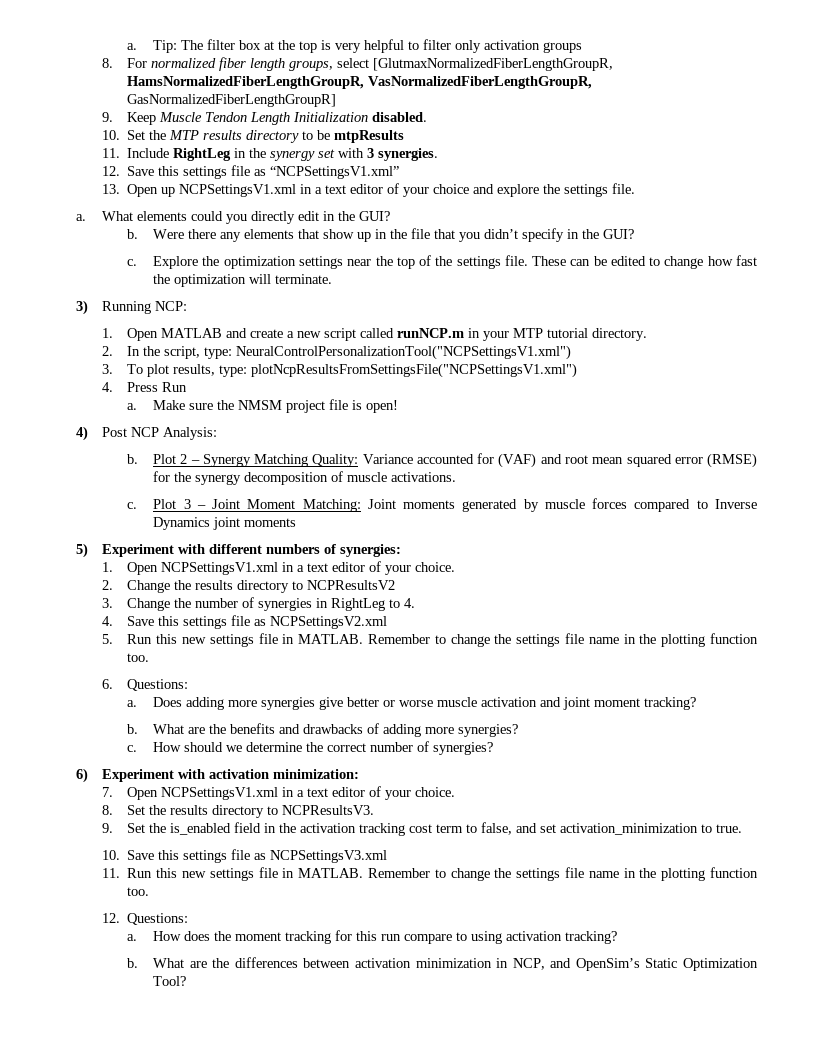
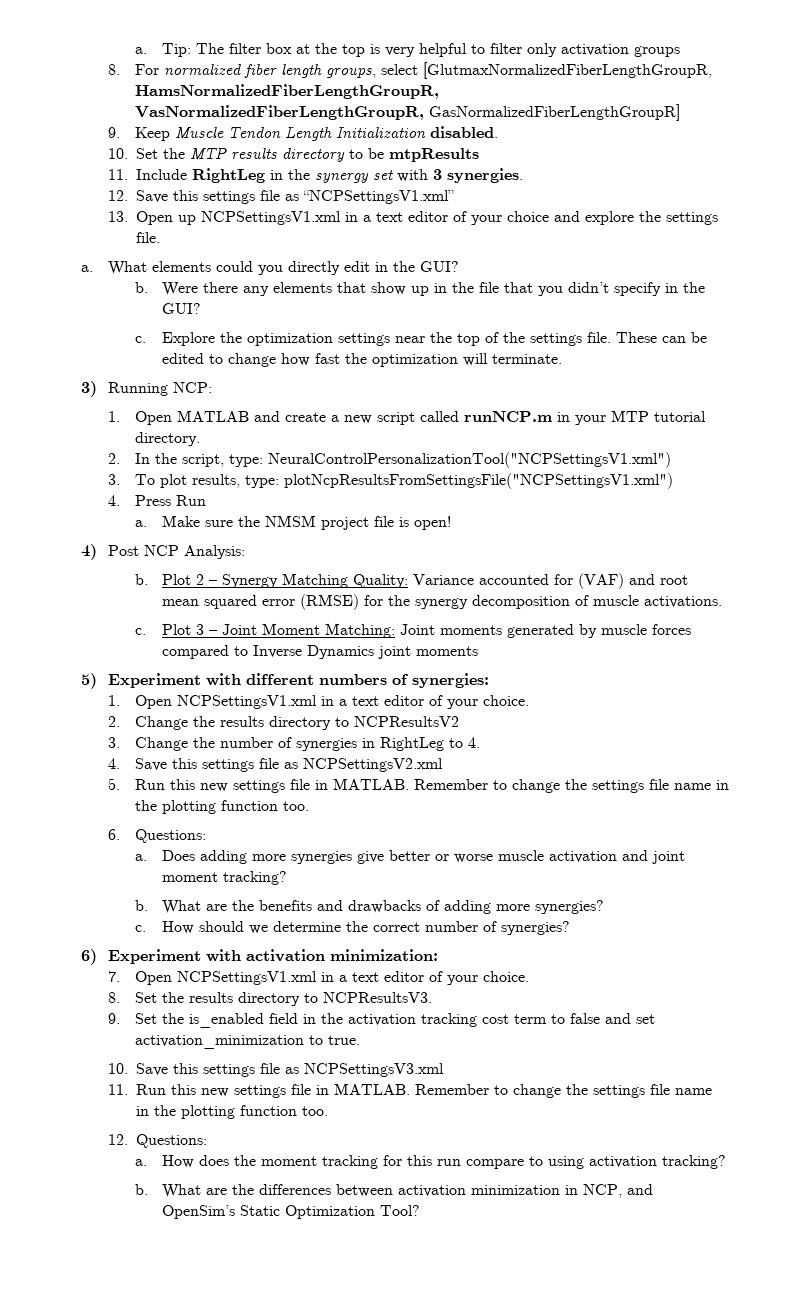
[481,822,513,835] false, -> [569,1013,600,1024] false

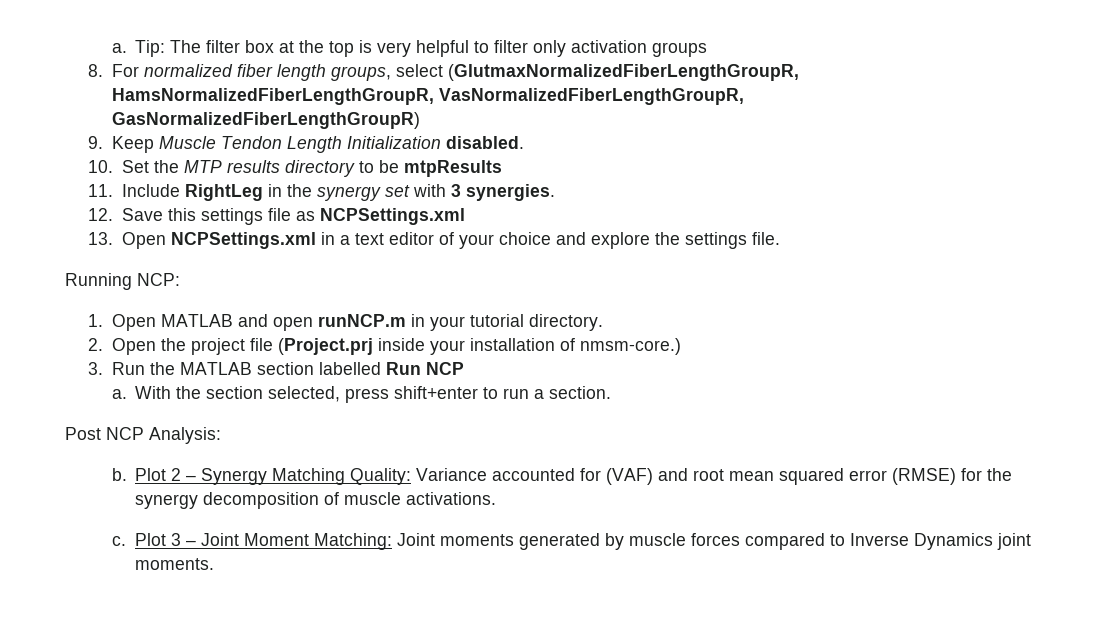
[422,62,712,79] [GlutmaxNormalizedFiberLengthGroupR, -> [447,64,799,81] (GlutmaxNormalizedFiberLengthGroupR,
[428,104,680,121] GasNormalizedFiberLengthGroupR] -> [111,112,420,129] GasNormalizedFiberLengthGroupR)
[302,190,454,204] “NCPSettingsV1.xml” -> [319,208,465,225] NCPSettings.xml
[177,211,341,225] up NCPSettingsV1.xml -> [170,232,316,249] NCPSettings.xml
[81,261,459,275] [134,282,705,296] [161,303,201,314] [134,332,707,346] [161,353,562,367] [81,381,97,397] a. What elements could you directly edit in the GUI? // b. Were there any elements that show up in the file that you didn’t specify in the GUI? // c. Explore the optimization settings near the top of the settings file. These can be edited to change how fast the optimization will terminate. // 3) -> (780, 238) none
[284,411,459,425] create a new script called -> [272,317,313,331] open
[610,410,649,422] MTP -> (465, 323) none
[134,452,671,468] [107,473,673,489] [107,495,206,506] [134,515,451,530] [81,544,97,560] In the script, type: NeuralControlPersonalizationTool("NCPSettingsV1.xml") // 3. To plot results, type: plotNcpResultsFromSettingsFile("NCPSettingsV1.xml") // 4. Press Run // a. Make sure the NMSM project file is open! // 4) -> [111,338,681,355] [88,362,464,375] [111,386,612,403] Open the project file (Project.prj inside your installation of nmsm-core.) // 3. Run the MATLAB section labelled Run NCP // a. With the section selected, press shift+enter to run a section. //
[415,646,478,656] [81,673,489,689] [107,695,529,709] [107,716,459,730] [107,737,480,751] [107,758,443,772] [107,778,729,793] [134,800,309,814] [107,829,206,843] [134,850,685,864] [161,871,287,885] [134,900,604,914] [134,921,570,935] [81,949,438,965] [107,971,529,985] [107,992,432,1006] [107,1013,655,1028] [134,1035,360,1049] [107,1063,444,1077] [107,1083,712,1098] [135,1105,328,1119] [107,1134,207,1148] [134,1155,726,1169] [134,1184,653,1198] [161,1205,420,1219] moments // 5) Experiment with different numbers of synergies: // 1. Open NCPSettingsV1.xml in a text editor of your choice. // 2. Change the results directory to NCPResultsV2 // 3. Change the number of synergies in RightLeg to 4. // 4. Save this settings file as NCPSettingsV2.xml // 5. Run this new settings file in MATLAB. Remember to change the settings file name in the plotting function too. // 6. Questions: // a. Does adding more synergies give better or worse muscle activation and joint moment tracking? // b. What are the benefits and drawbacks of adding more synergies? // c. How should we determine the correct number of synergies? // 6) Experiment with activation minimization: // 7. Open NCPSettingsV1.xml in a text editor of your choice. // 8. Set the results directory to NCPResultsV3. // 9. Set the is_enabled field in the activation tracking cost term to false and set activation_minimization to true. // 10. Save this settings file as NCPSettingsV3.xml // 11. Run this new settings file in MATLAB. Remember to change the settings file name in the plotting function too. // 12. Questions: // a. How does the moment tracking for this run compare to using activation tracking? // b. What are the differences between activation minimization in NCP, and OpenSim’s Static Optimization Tool? -> [134,558,214,570] moments.

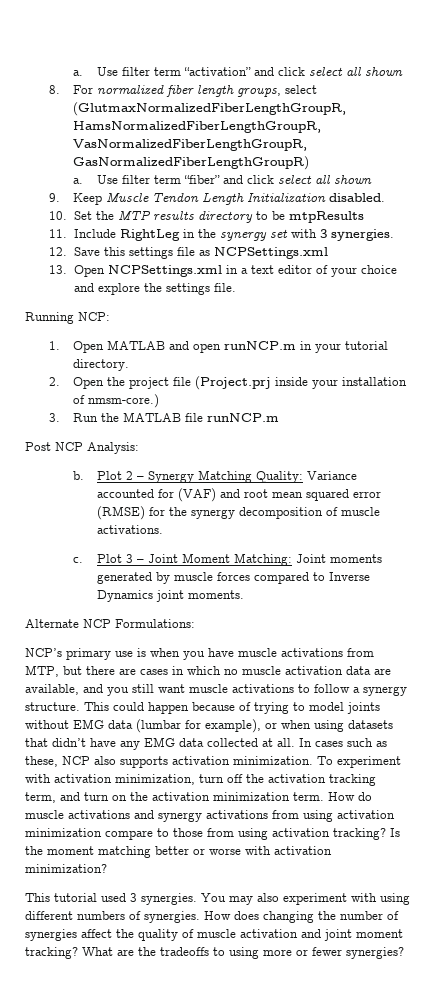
[111,40,708,57] a. Tip: The filter box at the top is very helpful to filter only activation groups -> [73,67,404,76] a. Use filter term “activation” and click select all shown
(420, 120) none -> [73,175,373,184] // a. Use filter term “fiber” and click select all shown
[256,362,464,375] [111,386,612,403] section labelled Run NCP // a. With the section selected, press shift+enter to run a section. -> [185,413,280,422] file runNCP.m
(214, 564) none -> [25,619,195,628] [25,648,374,660] [25,665,391,677] [25,684,407,696] [25,702,380,714] [25,719,393,733] [25,737,387,750] [25,756,401,768] [25,774,376,786] [25,792,372,803] [25,810,395,822] [25,828,400,840] [25,846,332,858] [25,864,107,873] [25,893,410,905] [25,911,399,923] [25,929,403,941] [25,947,404,959] // Alternate NCP Formulations: // NCP’s primary use is when you have muscle activations from MTP, but there are cases in which no muscle activation data are available, and you still want muscle activations to follow a synergy structure. This could happen because of trying to model joints without EMG data (lumbar for example), or when using datasets that didn’t have any EMG data collected at all. In cases such as these, NCP also supports activation minimization. To experiment with activation minimization, turn off the activation tracking term, and turn on the activation minimization term. How do muscle activations and synergy activations from using activation minimization compare to those from using activation tracking? Is the moment matching better or worse with activation minimization? // This tutorial used 3 synergies. You may also experiment with using different numbers of synergies. How does changing the number of synergies affect the quality of muscle activation and joint moment tracking? What are the tradeoffs to using more or fewer synergies?

